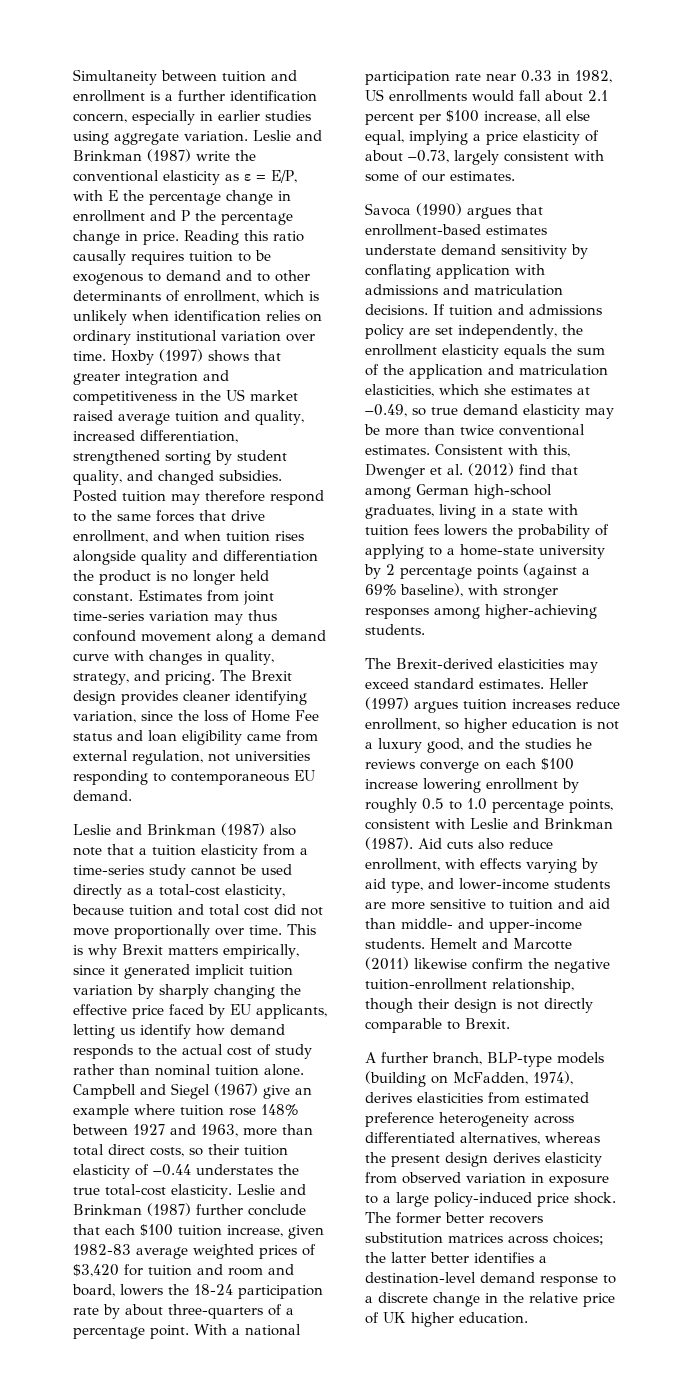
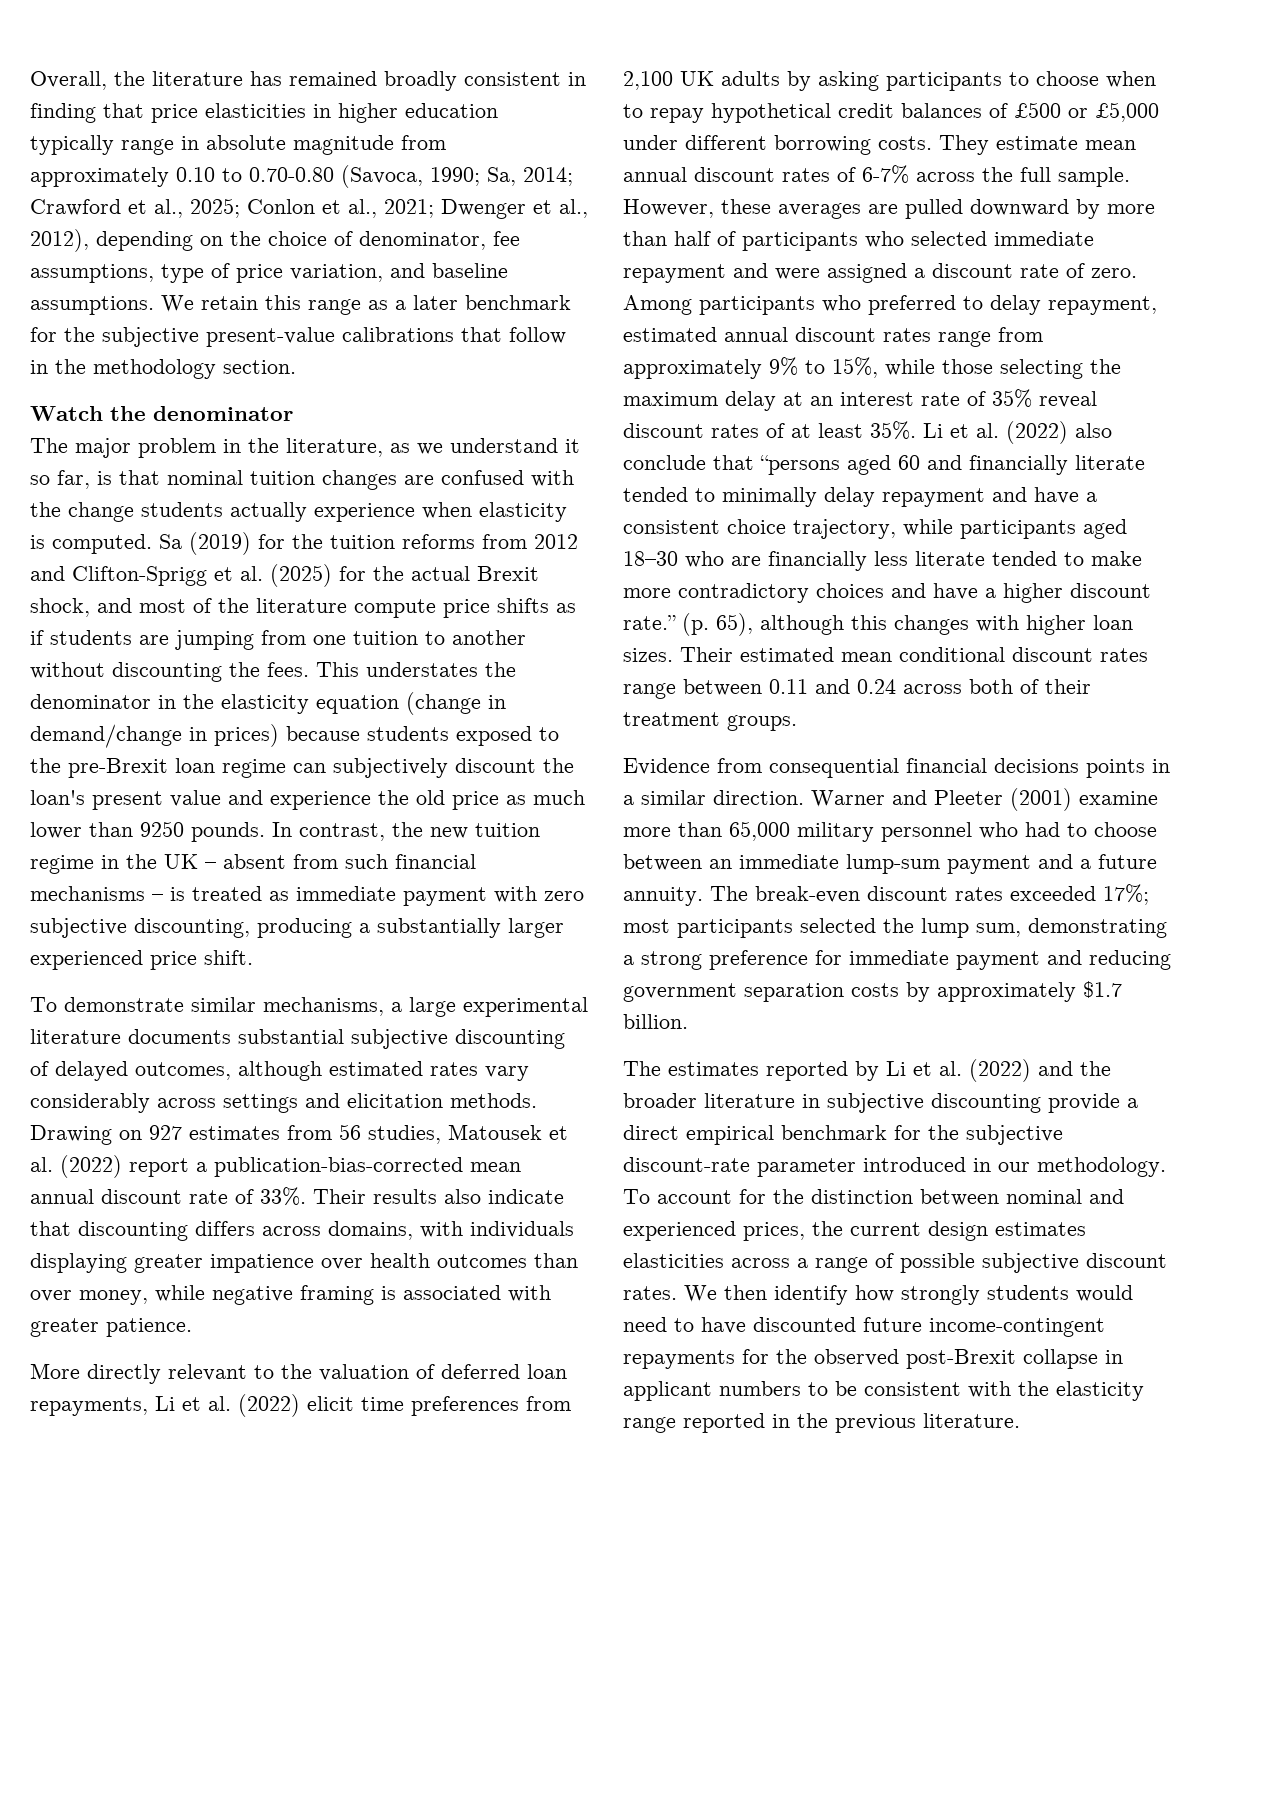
[73,69,297,85] [73,90,317,102] [73,110,311,125] [73,130,322,145] [73,149,256,162] [73,170,297,185] [73,190,291,205] [73,210,293,225] [73,230,304,245] [73,250,271,265] [73,270,310,285] [73,290,319,303] [73,310,322,325] [73,330,315,345] [73,349,281,365] [73,370,229,385] [73,389,298,405] [73,410,304,425] [73,430,238,443] [73,450,287,465] [73,470,282,485] [73,490,324,505] [73,510,265,522] [73,530,304,543] [73,550,318,565] [73,570,269,585] [73,590,274,605] [73,610,277,625] [73,630,326,645] [73,650,274,665] [73,670,292,685] [73,690,307,705] [73,710,319,723] [73,730,318,745] [73,750,310,765] [73,770,315,785] [73,790,132,801] [73,823,296,836] [73,844,308,859] [73,864,292,879] [73,884,285,899] [72,904,323,916] [73,924,316,939] [73,944,299,959] [73,964,293,979] [73,984,301,999] [73,1004,327,1019] [73,1024,285,1039] [73,1044,312,1059] [73,1064,304,1076] [73,1083,312,1099] [73,1104,298,1119] [72,1124,313,1137] [73,1144,288,1157] [73,1164,299,1179] [73,1184,306,1199] [73,1203,306,1216] [73,1224,324,1239] [73,1244,316,1259] [73,1264,294,1277] [72,1284,323,1299] [73,1304,294,1319] [73,1324,301,1339] [365,70,612,85] [365,89,608,102] [365,110,590,125] [365,130,599,145] [365,150,604,165] [365,170,515,182] [365,203,543,219] [365,224,547,236] [365,244,588,259] [365,264,545,279] [365,284,563,296] [365,304,602,316] [365,324,583,339] [365,344,605,359] [365,364,608,379] [365,384,590,397] [365,404,614,419] [364,424,585,436] [365,444,570,457] [365,463,578,479] [365,484,552,499] [365,504,578,519] [365,524,609,539] [365,544,605,559] [364,563,590,579] [365,583,558,599] [365,604,597,619] [365,624,425,635] [365,658,598,673] [365,678,588,689] [365,697,620,713] [365,718,619,733] [365,738,592,753] [365,758,574,773] [365,778,579,793] [365,798,613,813] [365,818,613,830] [365,837,553,850] [365,858,598,873] [365,878,610,893] [365,898,610,910] [365,918,582,933] [365,938,572,950] [365,957,610,973] [365,978,574,993] [365,998,593,1013] [365,1018,510,1033] [365,1052,604,1067] [365,1071,573,1087] [365,1092,589,1104] [365,1112,574,1127] [365,1132,600,1145] [365,1152,602,1167] [365,1172,609,1187] [365,1192,616,1207] [365,1212,543,1224] [365,1232,604,1245] [365,1252,547,1263] [365,1272,616,1287] [365,1292,615,1307] [365,1312,528,1327] Simultaneity between tuition and enrollment is a further identification concern, especially in earlier studies using aggregate variation. Leslie and Brinkman (1987) write the conventional elasticity as ε = E/P, with E the percentage change in enrollment and P the percentage change in price. Reading this ratio causally requires tuition to be exogenous to demand and to other determinants of enrollment, which is unlikely when identification relies on ordinary institutional variation over time. Hoxby (1997) shows that greater integration and competitiveness in the US market raised average tuition and quality, increased differentiation, strengthened sorting by student quality, and changed subsidies. Posted tuition may therefore respond to the same forces that drive enrollment, and when tuition rises alongside quality and differentiation the product is no longer held constant. Estimates from joint time-series variation may thus confound movement along a demand curve with changes in quality, strategy, and pricing. The Brexit design provides cleaner identifying variation, since the loss of Home Fee status and loan eligibility came from external regulation, not universities responding to contemporaneous EU demand. // Leslie and Brinkman (1987) also note that a tuition elasticity from a time-series study cannot be used directly as a total-cost elasticity, because tuition and total cost did not move proportionally over time. This is why Brexit matters empirically, since it generated implicit tuition variation by sharply changing the effective price faced by EU applicants, letting us identify how demand responds to the actual cost of study rather than nominal tuition alone. Campbell and Siegel (1967) give an example where tuition rose 148% between 1927 and 1963, more than total direct costs, so their tuition elasticity of −0.44 understates the true total-cost elasticity. Leslie and Brinkman (1987) further conclude that each $100 tuition increase, given 1982-83 average weighted prices of $3,420 for tuition and room and board, lowers the 18-24 participation rate by about three-quarters of a percentage point. With a national participation rate near 0.33 in 1982, US enrollments would fall about 2.1 percent per $100 increase, all else equal, implying a price elasticity of about −0.73, largely consistent with some of our estimates. // Savoca (1990) argues that enrollment-based estimates understate demand sensitivity by conflating application with admissions and matriculation decisions. If tuition and admissions policy are set independently, the enrollment elasticity equals the sum of the application and matriculation elasticities, which she estimates at −0.49, so true demand elasticity may be more than twice conventional estimates. Consistent with this, Dwenger et al. (2012) find that among German high-school graduates, living in a state with tuition fees lowers the probability of applying to a home-state university by 2 percentage points (against a 69% baseline), with stronger responses among higher-achieving students. // The Brexit-derived elasticities may exceed standard estimates. Heller (1997) argues tuition increases reduce enrollment, so higher education is not a luxury good, and the studies he reviews converge on each $100 increase lowering enrollment by roughly 0.5 to 1.0 percentage points, consistent with Leslie and Brinkman (1987). Aid cuts also reduce enrollment, with effects varying by aid type, and lower-income students are more sensitive to tuition and aid than middle- and upper-income students. Hemelt and Marcotte (2011) likewise confirm the negative tuition-enrollment relationship, though their design is not directly comparable to Brexit. // A further branch, BLP-type models (building on McFadden, 1974), derives elasticities from estimated preference heterogeneity across differentiated alternatives, whereas the present design derives elasticity from observed variation in exposure to a large policy-induced price shock. The former better recovers substitution matrices across choices; the latter better identifies a destination-level demand response to a discrete change in the relative price of UK higher education. -> [30,71,586,91] [30,103,498,123] [30,135,446,155] [30,165,573,188] [30,198,588,219] [30,229,520,252] [30,263,508,283] [30,295,571,315] [30,327,566,347] [30,359,296,379] [30,406,293,421] [30,438,580,458] [30,470,574,490] [30,502,567,522] [30,532,578,555] [30,564,539,587] [30,598,576,618] [30,630,526,650] [30,662,516,682] [30,692,506,715] [30,724,559,748] [30,758,574,778] [30,790,585,810] [30,821,540,842] [30,854,476,874] [30,886,584,906] [30,918,564,938] [30,950,253,970] [30,997,588,1017] [30,1029,565,1049] [30,1061,529,1081] [30,1093,537,1113] [30,1124,568,1145] [30,1155,521,1178] [30,1187,564,1206] [30,1221,574,1241] [30,1253,578,1273] [30,1285,551,1305] [30,1318,192,1337] [30,1363,567,1384] [30,1394,571,1417] [623,71,1156,91] [623,102,1159,123] [623,135,1136,155] [623,165,1130,187] [623,199,1155,219] [623,231,1094,251] [623,263,1137,283] [623,295,1157,315] [623,327,1043,347] [623,357,1121,379] [623,389,1097,411] [623,421,1112,444] [623,455,1145,475] [623,487,1097,507] [623,519,1127,539] [623,551,1142,571] [623,583,1151,603] [623,613,1133,636] [623,647,1148,662] [623,679,1091,699] [623,712,797,731] [623,758,1170,778] [623,788,1158,811] [623,821,1157,842] [623,854,1157,874] [623,884,1149,906] [623,918,1167,938] [623,950,1171,970] [623,981,1122,1002] [623,1014,688,1029] [623,1059,1111,1082] [623,1093,1138,1113] [623,1125,1063,1145] [623,1157,1166,1177] [623,1189,1124,1206] [623,1221,1086,1241] [623,1253,1167,1273] [623,1285,1133,1305] [623,1317,1105,1337] [623,1349,1123,1369] [623,1381,1144,1401] [623,1413,1020,1433] Overall, the literature has remained broadly consistent in finding that price elasticities in higher education typically range in absolute magnitude from approximately 0.10 to 0.70-0.80 (Savoca, 1990; Sa, 2014; Crawford et al., 2025; Conlon et al., 2021; Dwenger et al., 2012), depending on the choice of denominator, fee assumptions, type of price variation, and baseline assumptions. We retain this range as a later benchmark for the subjective present-value calibrations that follow in the methodology section. // Watch the denominator // The major problem in the literature, as we understand it so far, is that nominal tuition changes are confused with the change students actually experience when elasticity is computed. Sa (2019) for the tuition reforms from 2012 and Clifton-Sprigg et al. (2025) for the actual Brexit shock, and most of the literature compute price shifts as if students are jumping from one tuition to another without discounting the fees. This understates the denominator in the elasticity equation (change in demand/change in prices) because students exposed to the pre-Brexit loan regime can subjectively discount the loan's present value and experience the old price as much lower than 9250 pounds. In contrast, the new tuition regime in the UK – absent from such financial mechanisms – is treated as immediate payment with zero subjective discounting, producing a substantially larger experienced price shift. // To demonstrate similar mechanisms, a large experimental literature documents substantial subjective discounting of delayed outcomes, although estimated rates vary considerably across settings and elicitation methods. Drawing on 927 estimates from 56 studies, Matousek et al. (2022) report a publication-bias-corrected mean annual discount rate of 33%. Their results also indicate that discounting differs across domains, with individuals displaying greater impatience over health outcomes than over money, while negative framing is associated with greater patience. // More directly relevant to the valuation of deferred loan repayments, Li et al. (2022) elicit time preferences from 2,100 UK adults by asking participants to choose when to repay hypothetical credit balances of £500 or £5,000 under different borrowing costs. They estimate mean annual discount rates of 6-7% across the full sample. However, these averages are pulled downward by more than half of participants who selected immediate repayment and were assigned a discount rate of zero. Among participants who preferred to delay repayment, estimated annual discount rates range from approximately 9% to 15%, while those selecting the maximum delay at an interest rate of 35% reveal discount rates of at least 35%. Li et al. (2022) also conclude that “persons aged 60 and financially literate tended to minimally delay repayment and have a consistent choice trajectory, while participants aged 18–30 who are financially less literate tended to make more contradictory choices and have a higher discount rate.” (p. 65), although this changes with higher loan sizes. Their estimated mean conditional discount rates range between 0.11 and 0.24 across both of their treatment groups. // Evidence from consequential financial decisions points in a similar direction. Warner and Pleeter (2001) examine more than 65,000 military personnel who had to choose between an immediate lump-sum payment and a future annuity. The break-even discount rates exceeded 17%; most participants selected the lump sum, demonstrating a strong preference for immediate payment and reducing government separation costs by approximately $1.7 billion. // The estimates reported by Li et al. (2022) and the broader literature in subjective discounting provide a direct empirical benchmark for the subjective discount-rate parameter introduced in our methodology. To account for the distinction between nominal and experienced prices, the current design estimates elasticities across a range of possible subjective discount rates. We then identify how strongly students would need to have discounted future income-contingent repayments for the observed post-Brexit collapse in applicant numbers to be consistent with the elasticity range reported in the previous literature.

